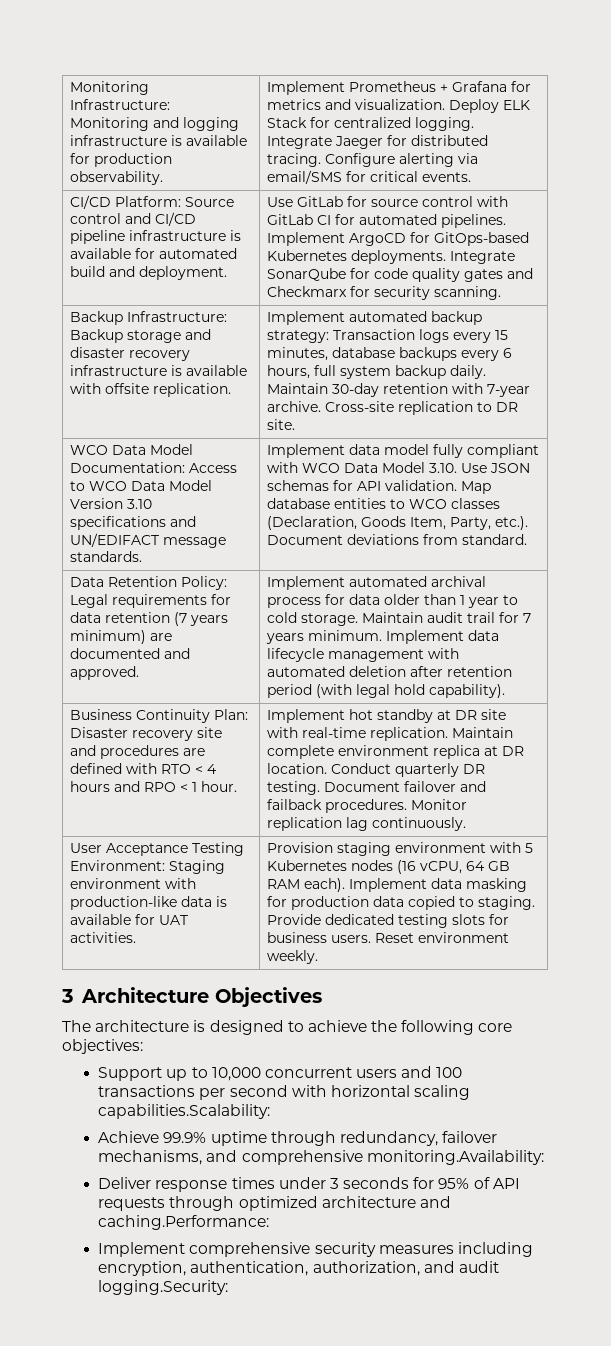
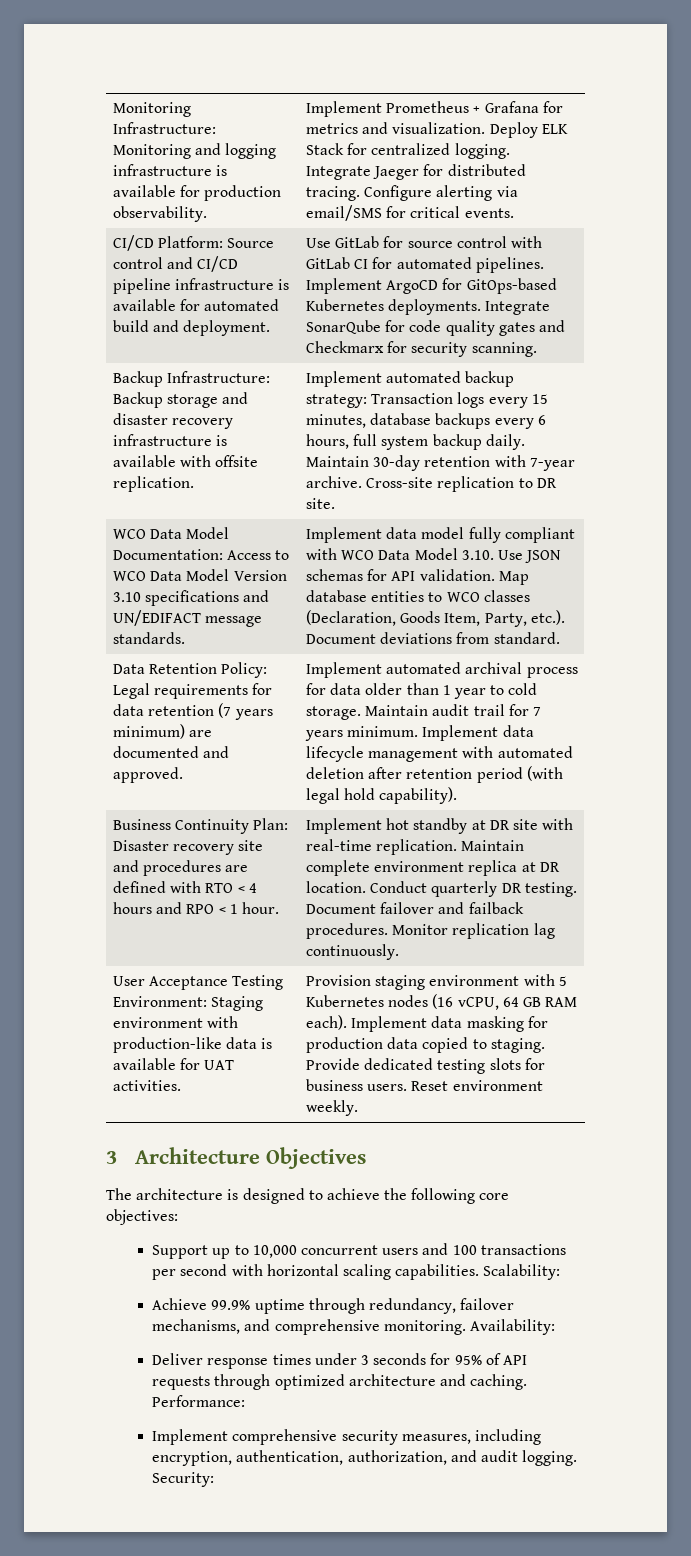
[98,1104,271,1119] capabilities.Scalability: -> [395,1264,561,1280] capabilities. Scalability:
[366,1150,544,1165] monitoring.Availability: -> [383,1319,555,1335] monitoring. Availability:
[98,1215,270,1230] caching.Performance: -> [470,1374,528,1390] [152,1395,246,1407] caching. Performance:
[378,1245,454,1254] measures -> [401,1434,471,1444] measures,
[98,1280,229,1295] logging.Security: -> [522,1450,578,1466] [152,1472,215,1487] logging. Security:

